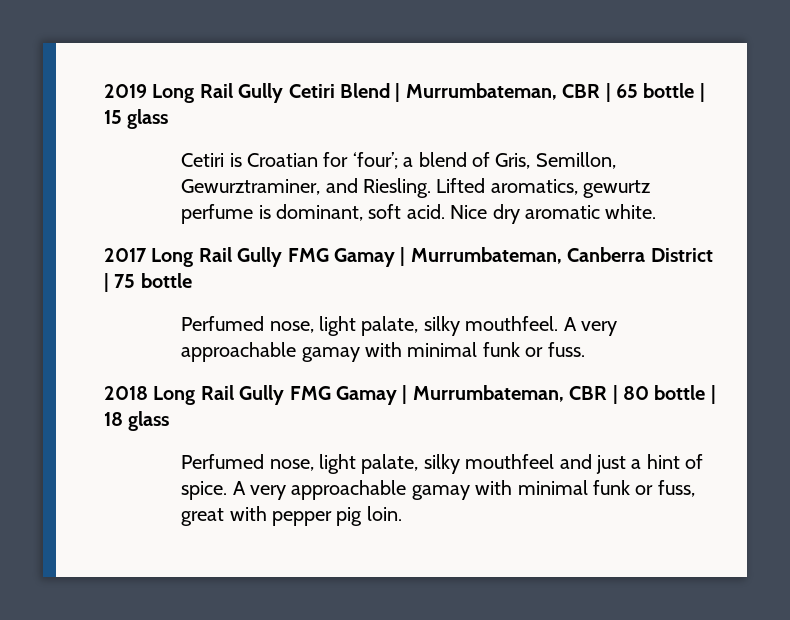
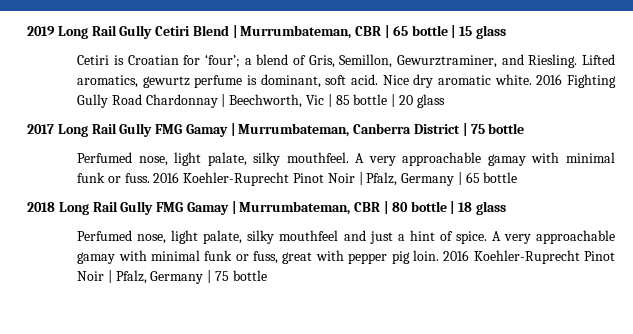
(657, 211) none -> [536,74,616,88] [77,94,445,108] 2016 Fighting Gully Road Chardonnay | Beechworth, Vic | 85 bottle | 20 glass
(585, 349) none -> [153,172,518,186] 2016 Koehler-Ruprecht Pinot Noir | Pfalz, Germany | 65 bottle
(402, 513) none -> [443,250,615,264] [77,270,267,284] 2016 Koehler-Ruprecht Pinot Noir | Pfalz, Germany | 75 bottle

